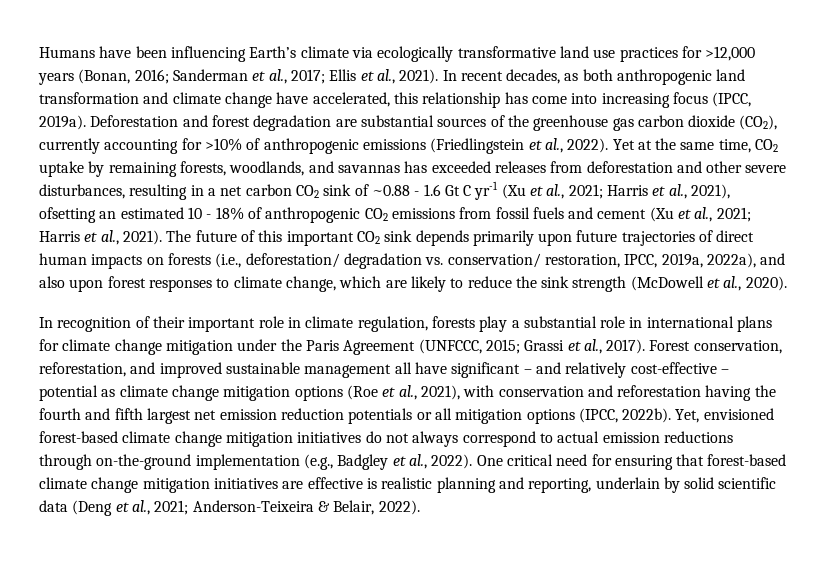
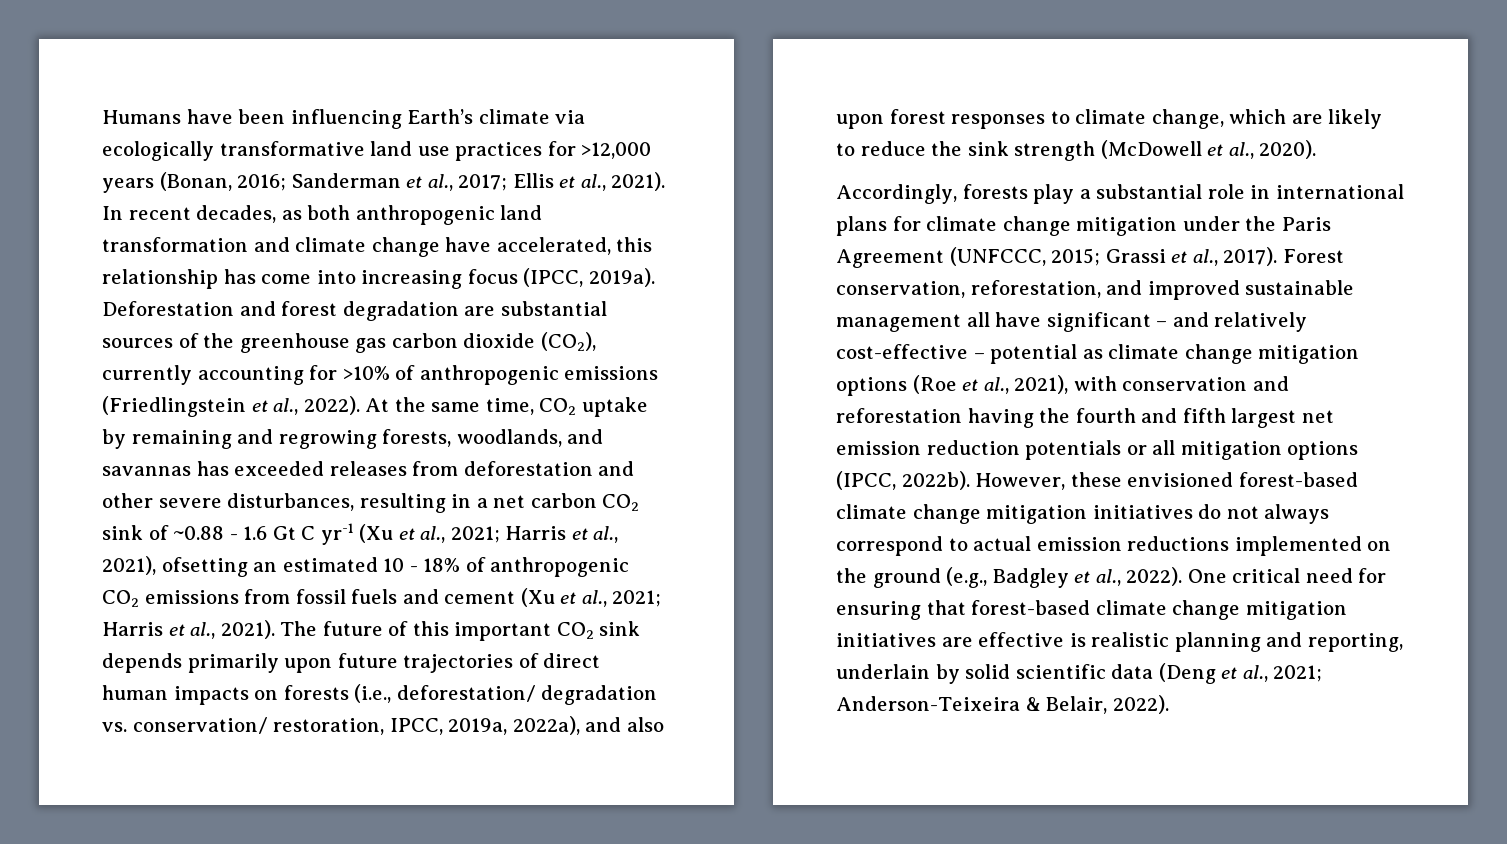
[612,139,652,150] Yet at -> [365,398,390,412] At
(177, 169) none -> [237,429,377,449] and regrowing
[39,316,428,332] In recognition of their important role in climate regulation, -> [836,184,957,204] Accordingly,
[675,409,700,423] Yet, -> [975,472,1122,490] However, these
[39,454,300,470] through on-the-ground implementation -> [1234,536,1392,556] [836,568,941,588] implemented on the ground

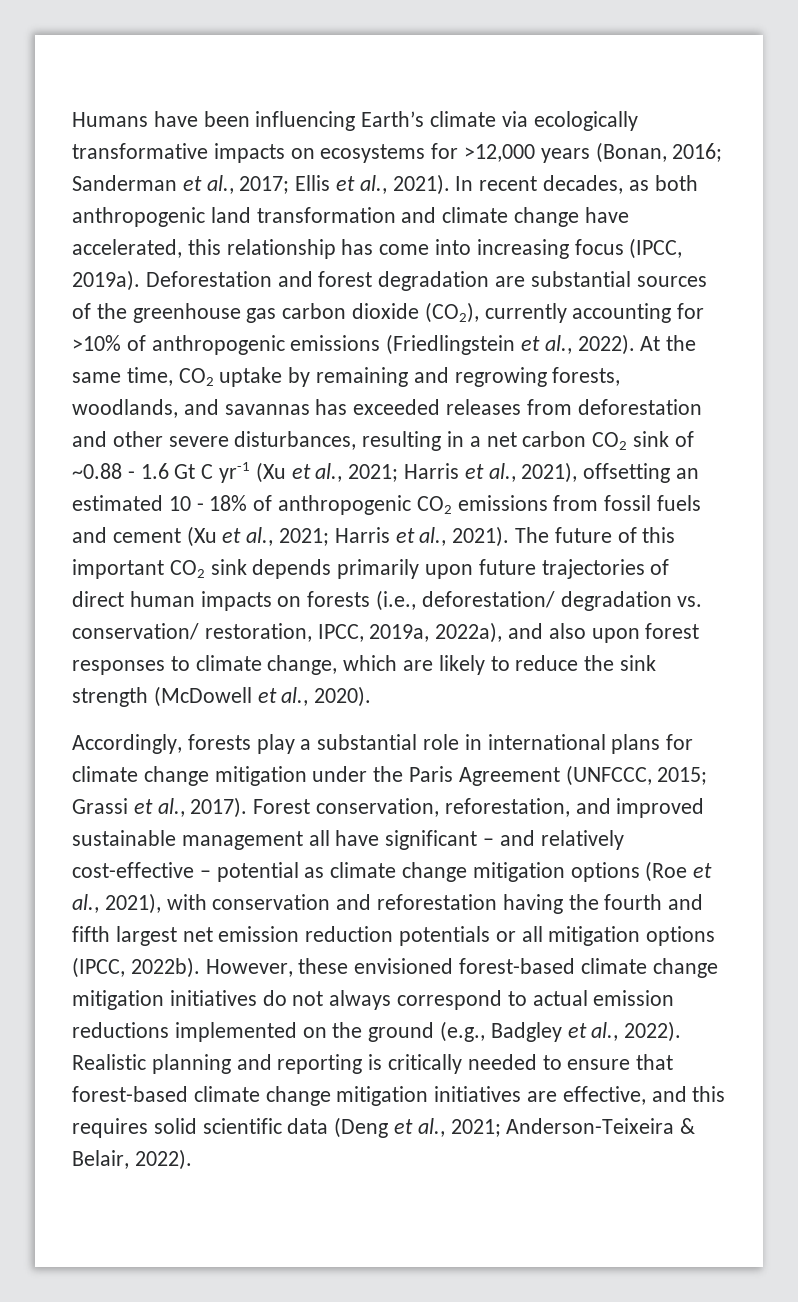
[370,141,543,161] land use practices -> [213,143,426,163] impacts on ecosystems
[161,557,248,577] ofsetting -> [583,463,671,483] offsetting
[1187,568,1387,583] [836,601,921,620] One critical need for ensuring -> [72,1054,631,1074] Realistic planning and reporting is critically needed to ensure
[978,632,1403,652] [836,664,960,684] effective is realistic planning and reporting, underlain by -> [562,1086,726,1105] [72,1118,148,1138] effective, and this requires

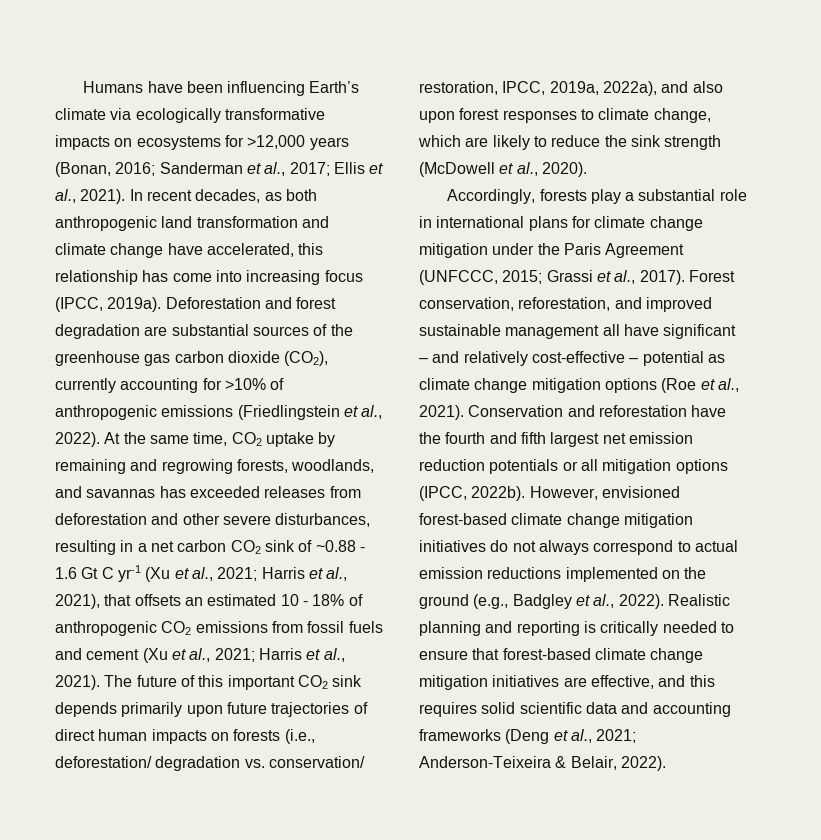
[583,463,671,483] offsetting -> [104,594,181,606] that offsets
[104,893,331,914] 2021), with conservation -> [419,405,564,420] 2021). Conservation
[502,894,563,914] having -> [691,405,727,417] have
[298,958,349,974] these -> (598, 493) none
(329, 1126) none -> [621,702,731,717] [419,729,501,741] and accounting frameworks

